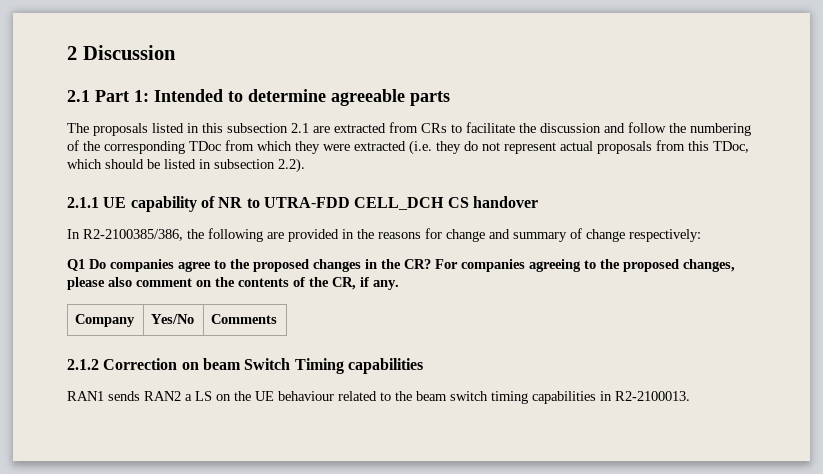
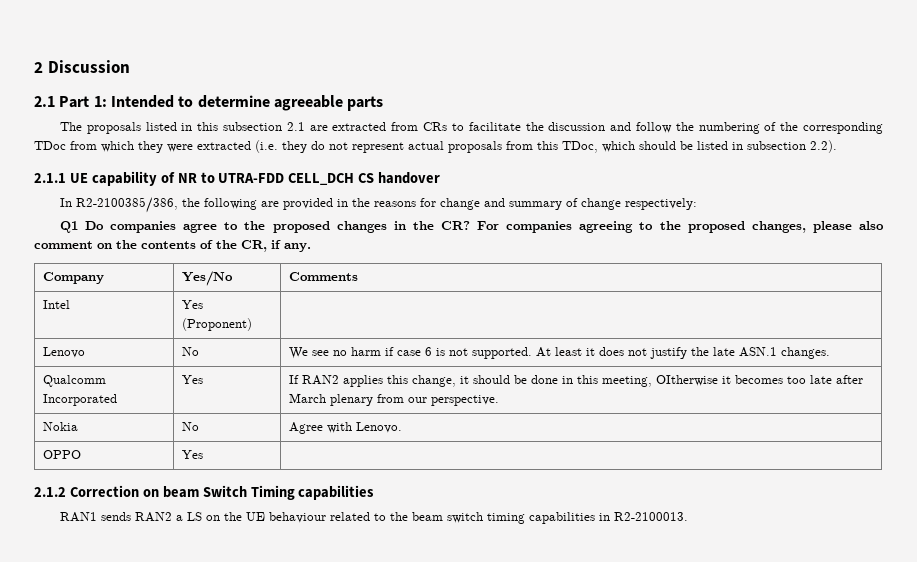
(278, 319) none -> [43,300,71,309] [182,300,204,309] [182,318,253,331] [43,347,86,358] [182,347,200,356] [289,347,831,359] [43,375,107,387] [43,394,118,406] [182,375,204,384] [289,375,864,387] [289,393,500,406] [43,422,79,431] [182,422,200,431] [289,422,403,434] [43,450,82,459] [182,450,204,459] // Intel | Yes (Proponent) | // Lenovo | No | We see no harm if case 6 is not supported. At least it does not justify the late ASN.1 changes. // Qualcomm Incorporated | Yes | If RAN2 applies this change, it should be done in this meeting, OItherwise it becomes too late after March plenary from our perspective. // Nokia | No | Agree with Lenovo. // OPPO | Yes |

